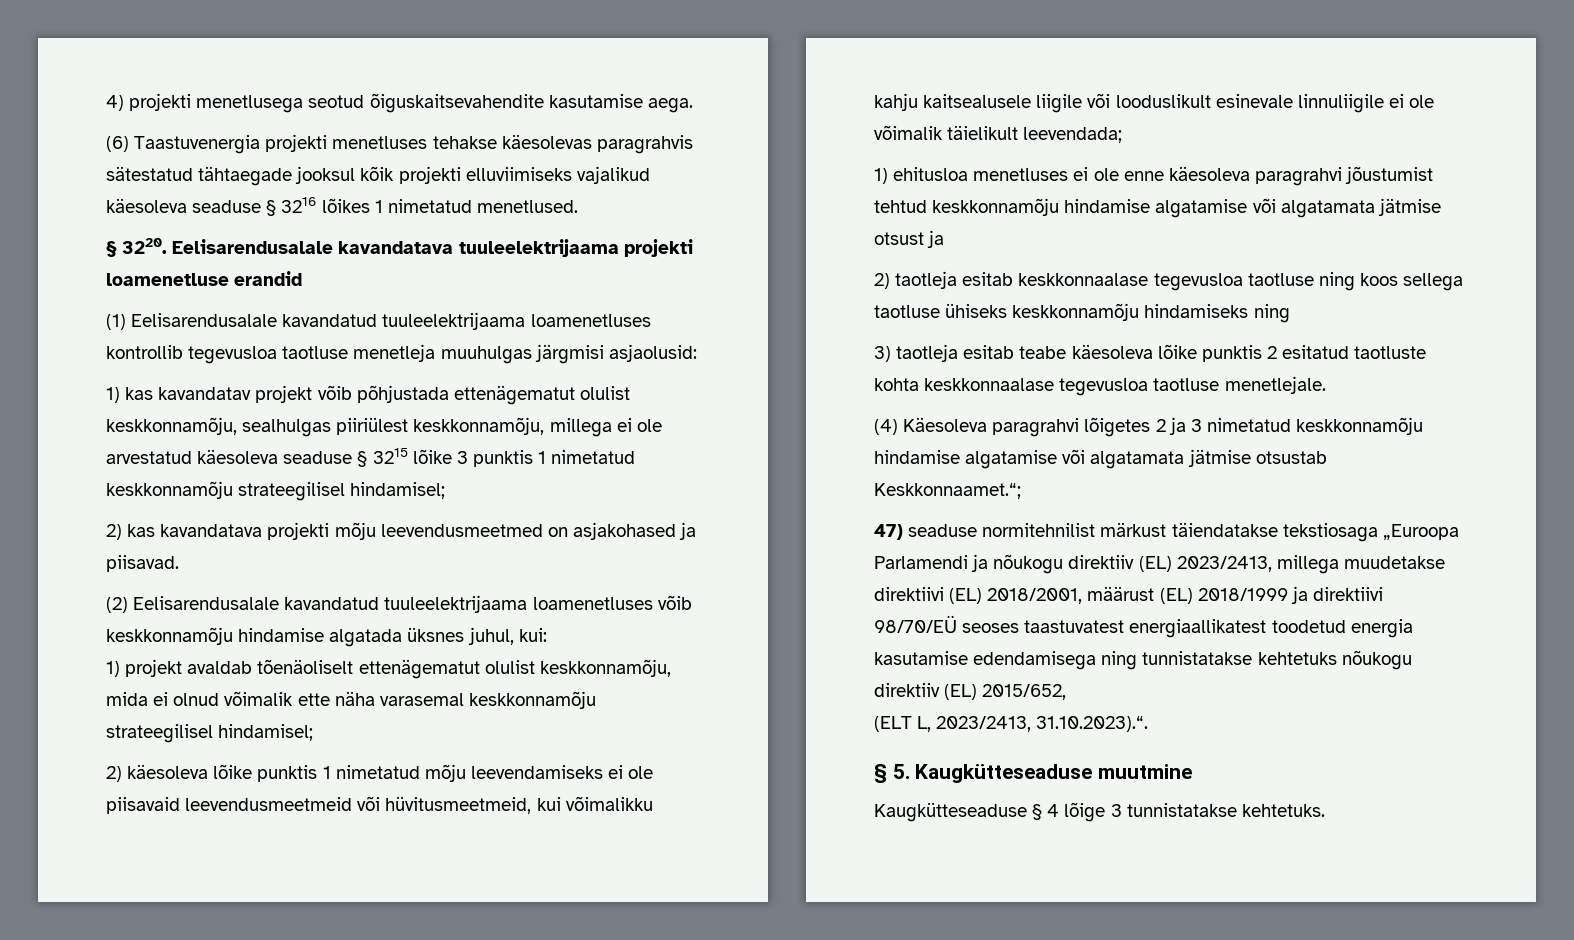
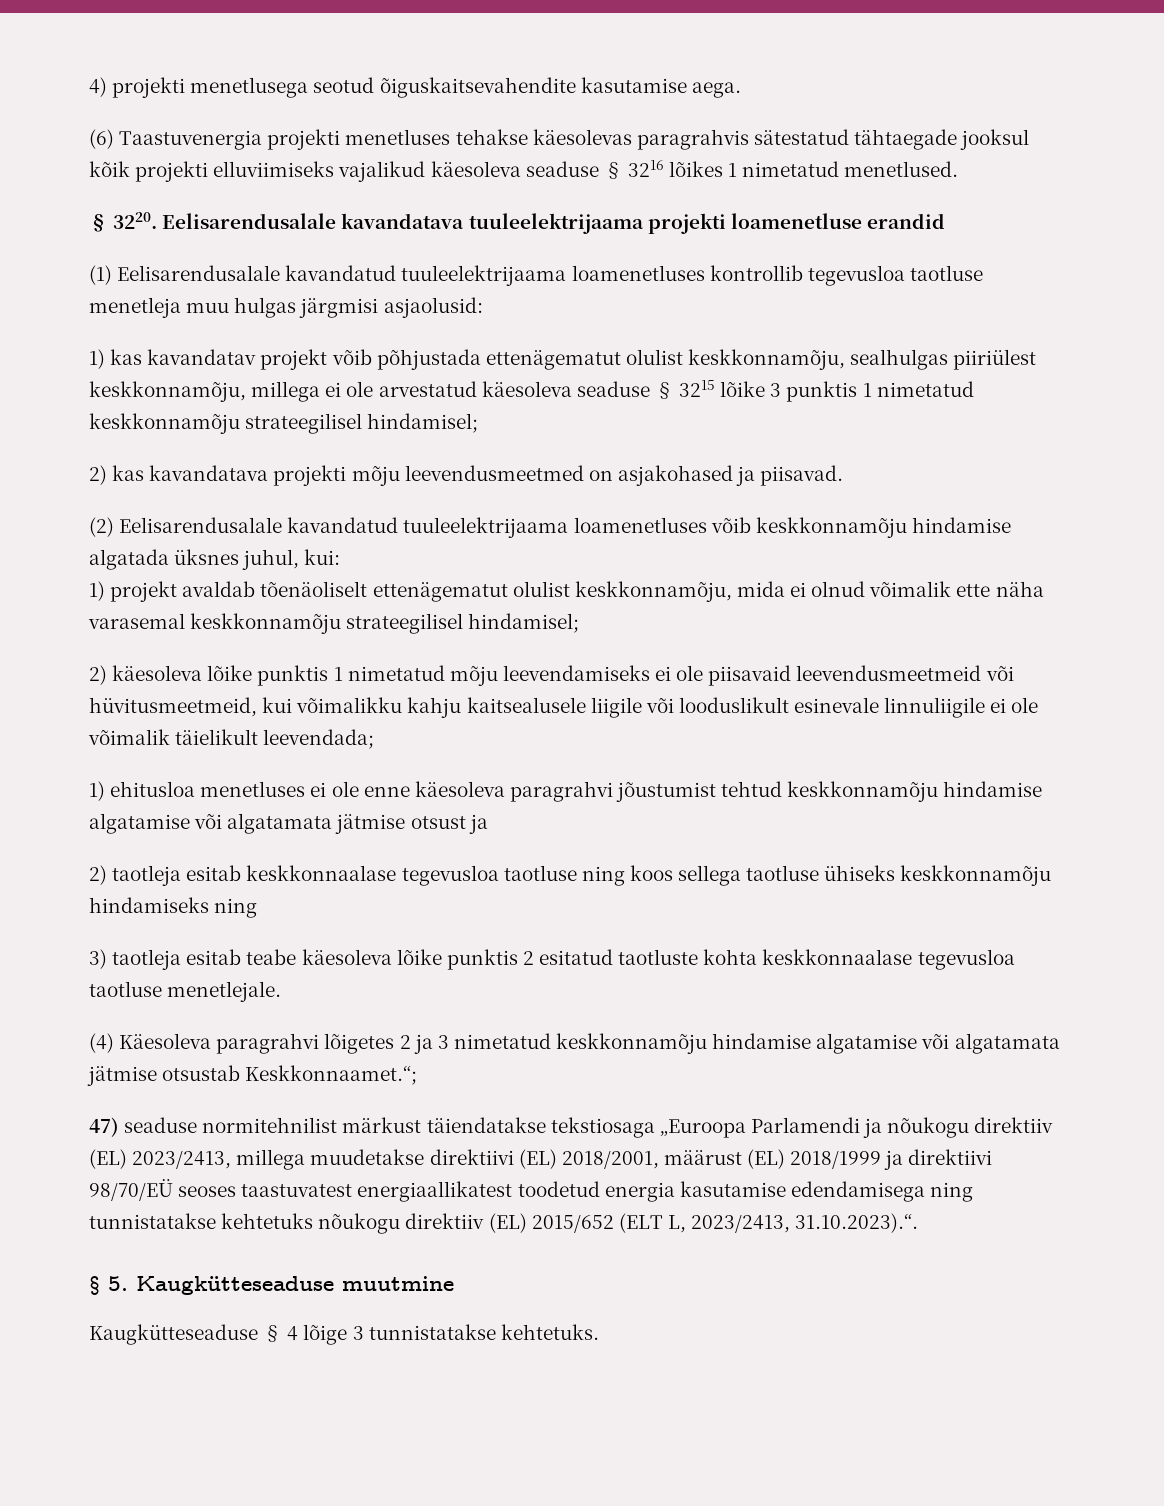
[440,346,532,364] muuhulgas -> [186,297,297,318] muu hulgas
[982,684,1067,700] 2015/652, // -> [531,1215,614,1233] 2015/652

